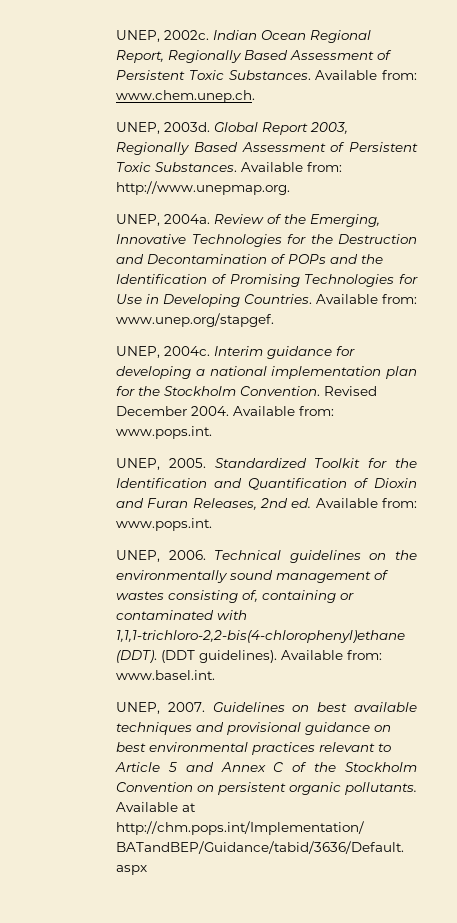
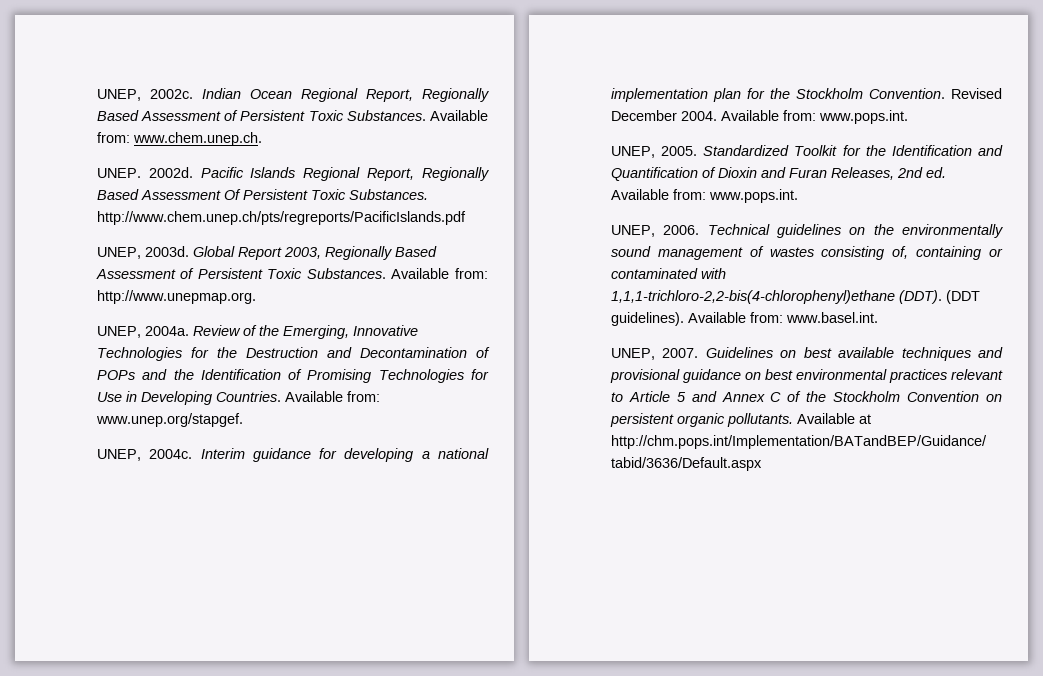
(255, 96) none -> [96,167,489,181] [96,189,428,200] [96,211,466,225] // UNEP. 2002d. Pacific Islands Regional Report, Regionally Based Assessment Of Persistent Toxic Substances. http://www.chem.unep.ch/pts/regreports/PacificIslands.pdf

